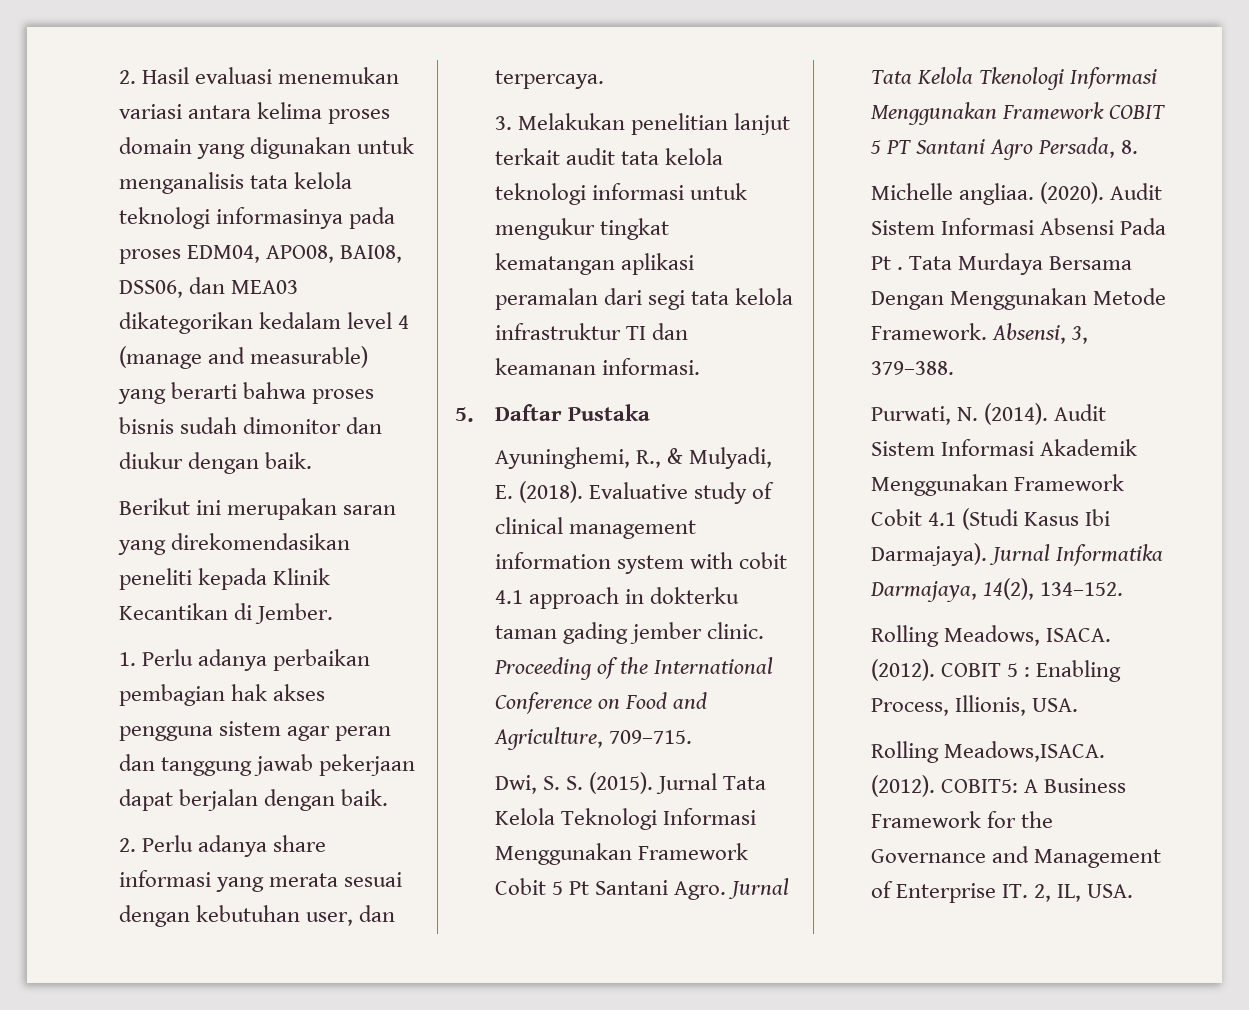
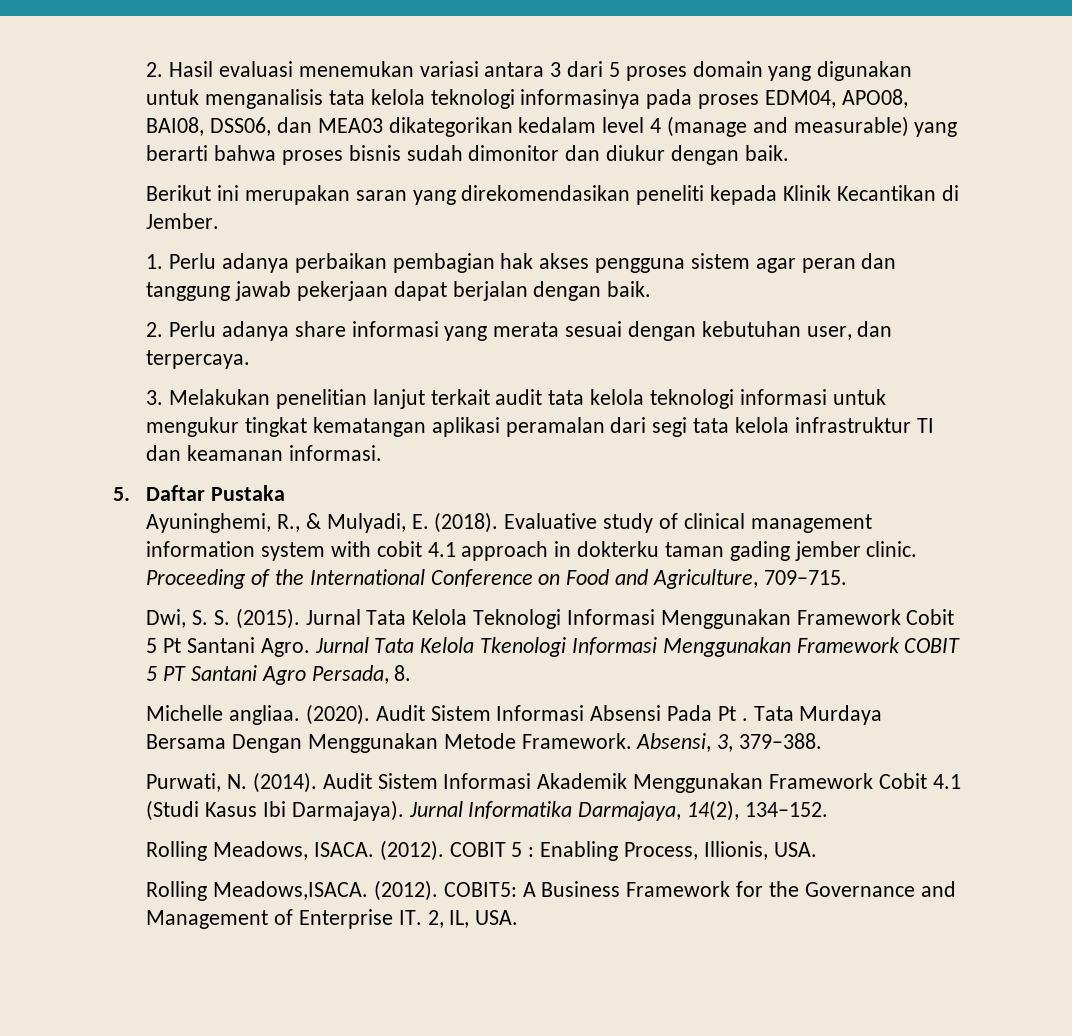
[256,102,322,119] kelima -> [550,61,620,77] 3 dari 5

